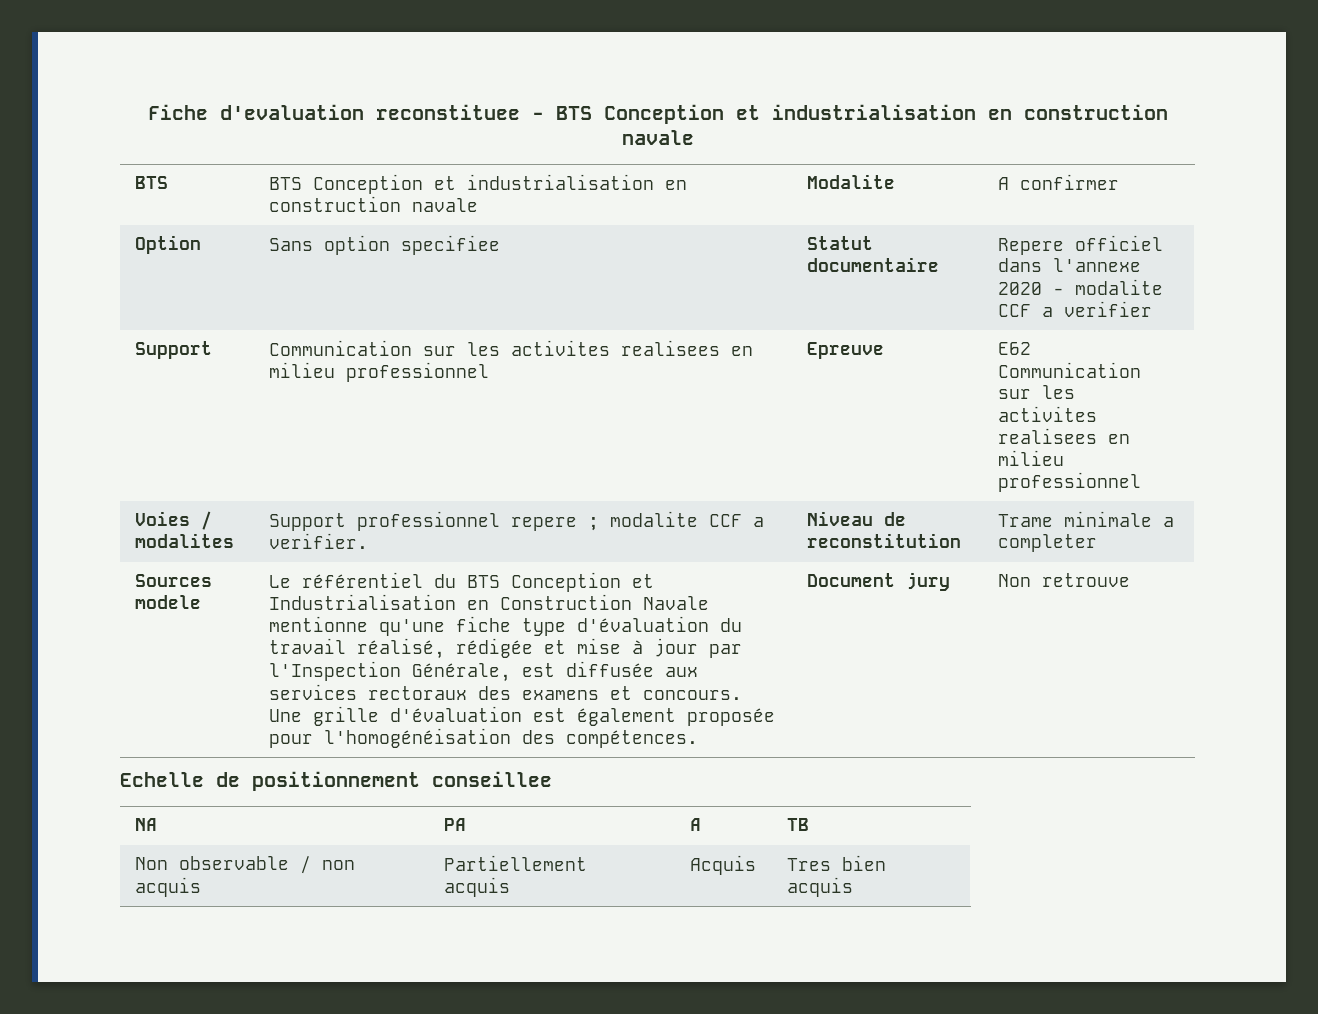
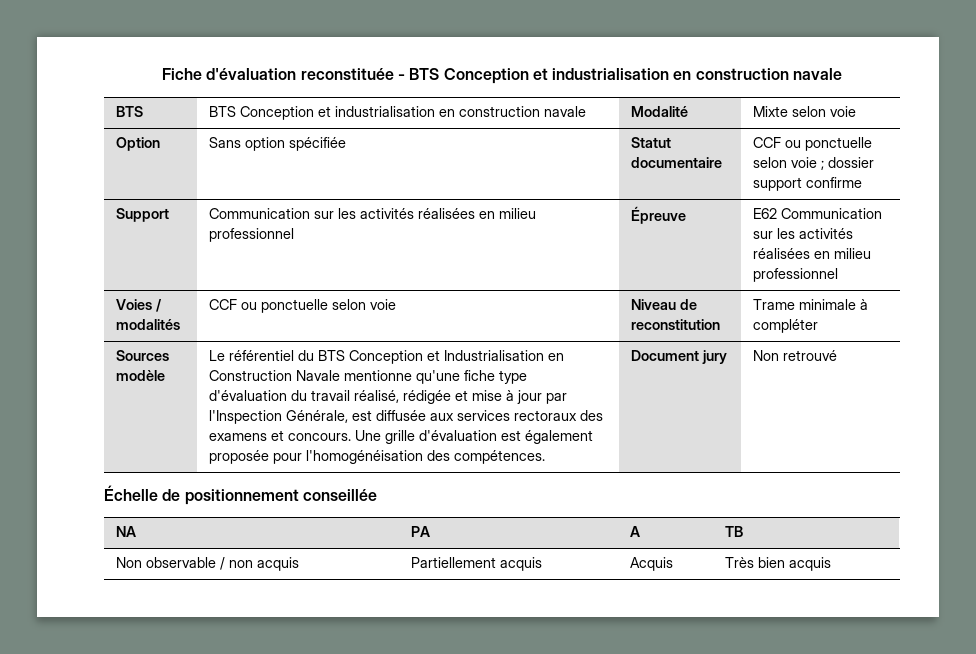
[219,104,520,120] d'evaluation reconstituee -> [206,68,394,80] d'évaluation reconstituée
[807,174,896,189] [998,174,1120,190] Modalite | A confirmer -> [631,106,689,117] [753,106,857,117] Modalité | Mixte selon voie
[401,235,501,255] specifiee -> [289,137,347,151] spécifiée
[998,235,1164,255] [998,258,1142,272] [998,279,1164,295] [998,301,1153,317] Repere officiel dans l'annexe 2020 - modalite CCF a verifier -> [753,137,873,151] [753,157,875,170] [753,177,863,191] CCF ou ponctuelle selon voie ; dossier support confirme
[511,340,721,356] activites realisees -> [360,208,476,219] activités réalisées
[807,342,885,359] Epreuve -> [631,206,687,224] Épreuve
[998,406,1098,422] [998,428,1098,444] activites realisees -> [799,228,854,239] [753,248,811,259] activités réalisées
[135,533,235,548] [269,511,765,531] [269,533,369,549] modalites | Support professionnel repere ; modalite CCF a verifier. -> [116,319,181,330] [209,299,397,313] modalités | CCF ou ponctuelle selon voie
[1163,517,1175,527] [998,534,1098,552] a completer -> [860,299,869,310] [753,319,819,333] à compléter
[135,595,202,609] modele -> [116,370,166,381] modèle
[1042,573,1131,587] [120,772,204,787] retrouve // Echelle -> [783,350,838,361] [104,485,158,501] retrouvé // Échelle
[432,771,552,787] conseillee -> [302,489,377,501] conseillée
[787,858,832,871] Tres -> [725,557,755,568] Très

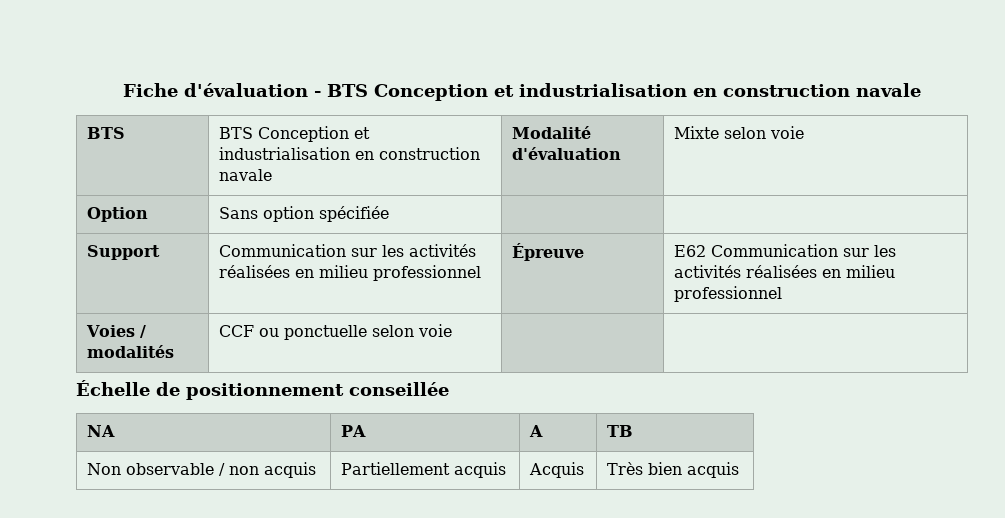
[300,68,394,80] reconstituée -> (308, 90) none
(689, 111) none -> [512,147,622,160] d'évaluation
[631,137,672,148] [631,157,723,168] [753,137,873,151] [753,157,875,170] [753,177,863,191] Statut documentaire | CCF ou ponctuelle selon voie ; dossier support confirme -> (390, 214) |
[631,299,698,310] [631,319,721,330] [753,299,869,310] [753,319,819,333] [116,350,170,361] [116,370,166,381] [209,350,565,364] [209,370,528,384] [209,390,568,404] [209,410,604,424] [209,430,594,444] [209,450,546,464] [631,350,728,364] [753,350,838,361] Niveau de reconstitution | Trame minimale à compléter // Sources modèle | Le référentiel du BTS Conception et Industrialisation en Construction Navale mentionne qu'une fiche type d'évaluation du travail réalisé, rédigée et mise à jour par l'Inspection Générale, est diffusée aux services rectoraux des examens et concours. Une grille d'évaluation est également proposée pour l'homogénéisation des compétences. | Document jury | Non retrouvé -> (453, 330) |

